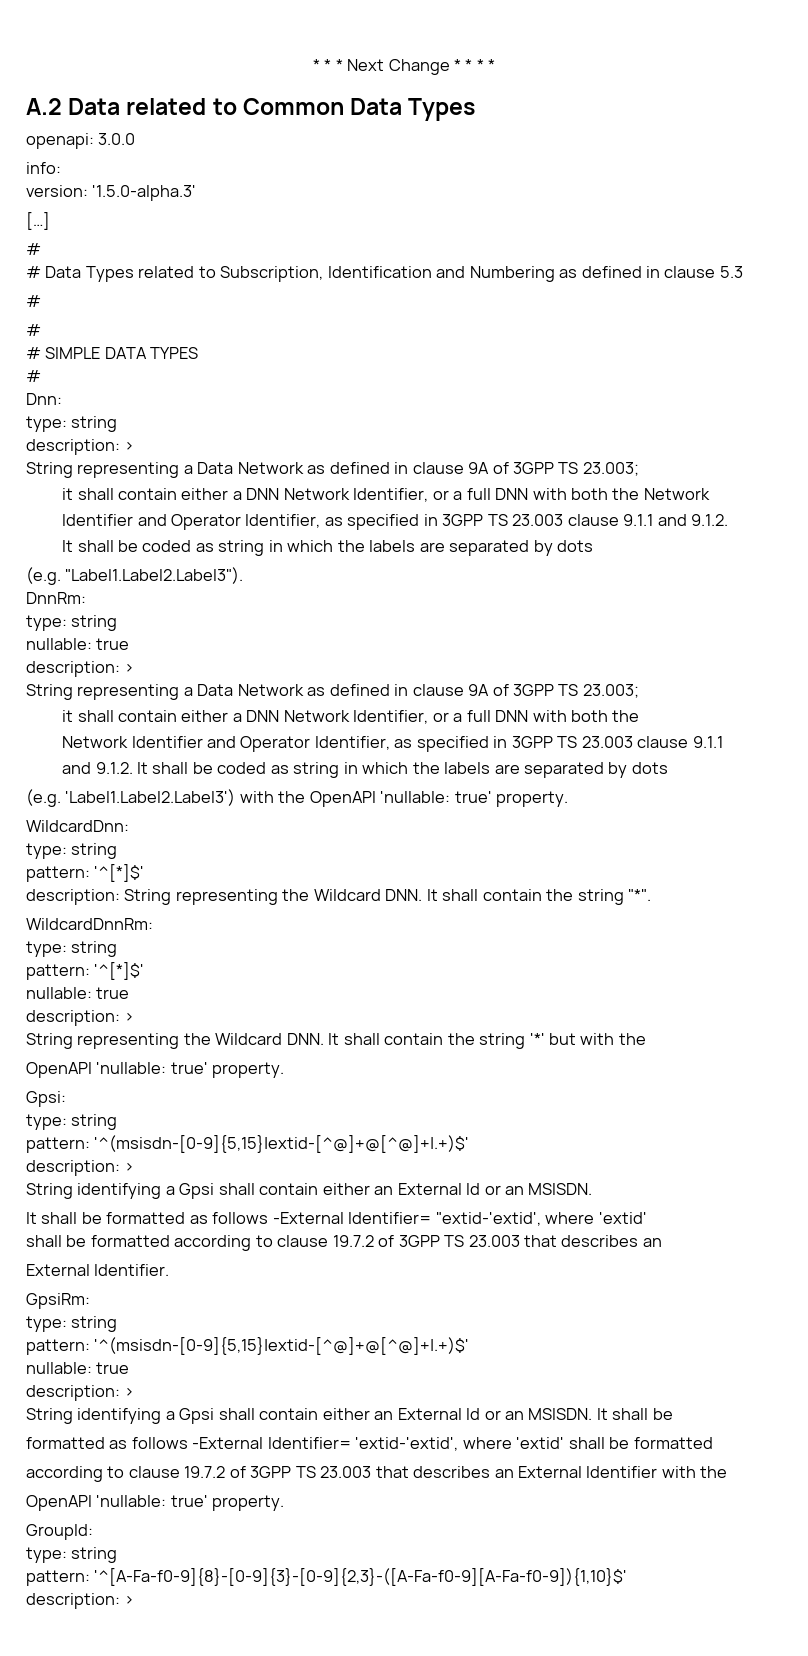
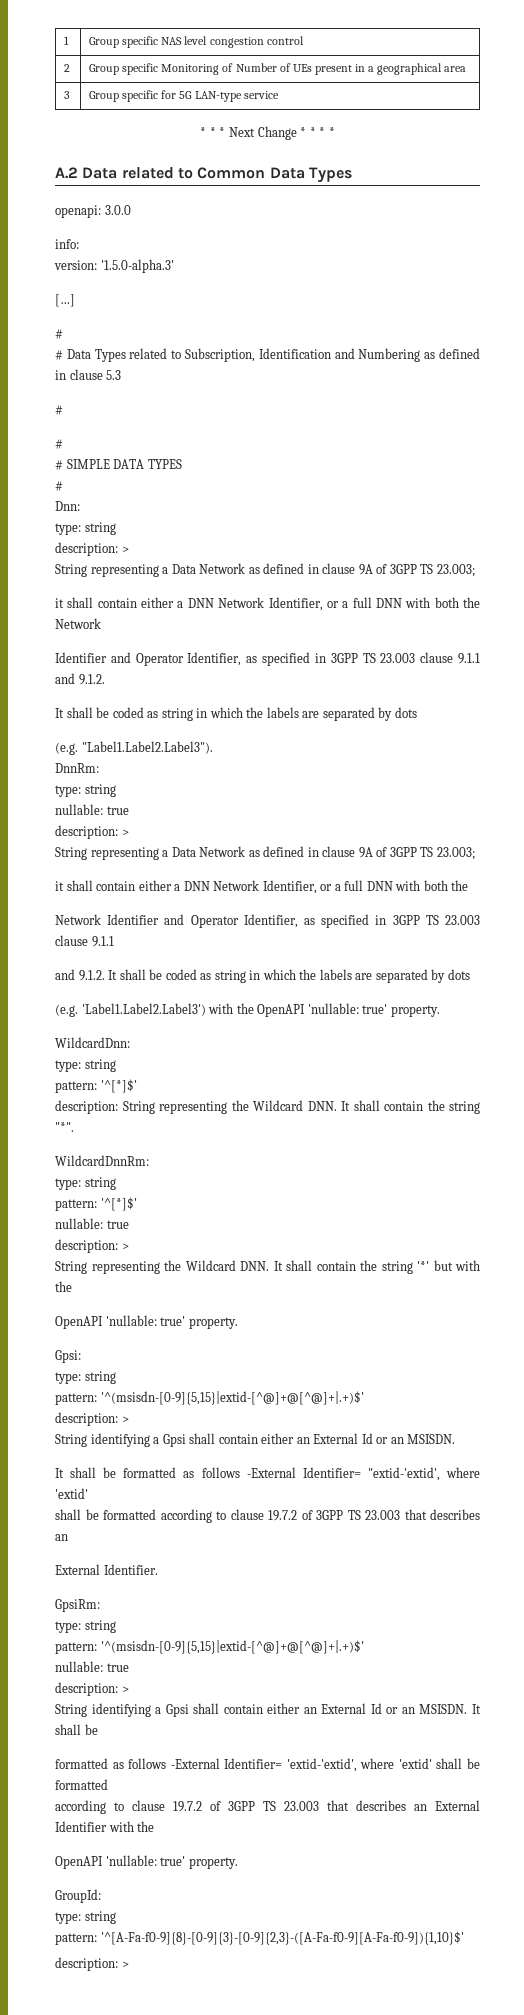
(312, 65) none -> [64,36,70,45] [89,36,304,48] [64,64,71,72] [89,63,467,75] [64,91,71,99] [89,90,279,102] 1 | Group specific NAS level congestion control // 2 | Group specific Monitoring of Number of UEs present in a geographical area // 3 | Group specific for 5G LAN-type service //

